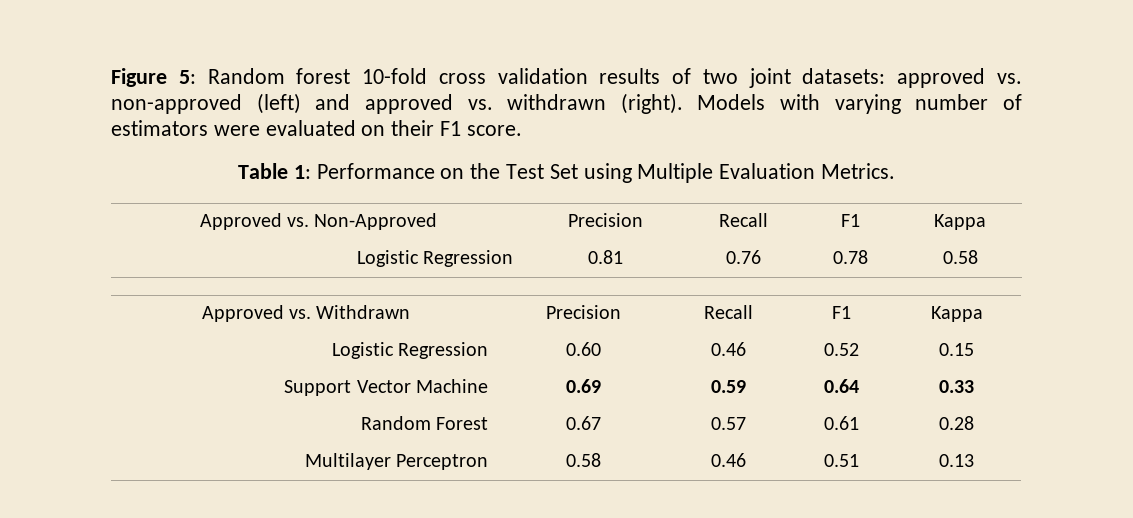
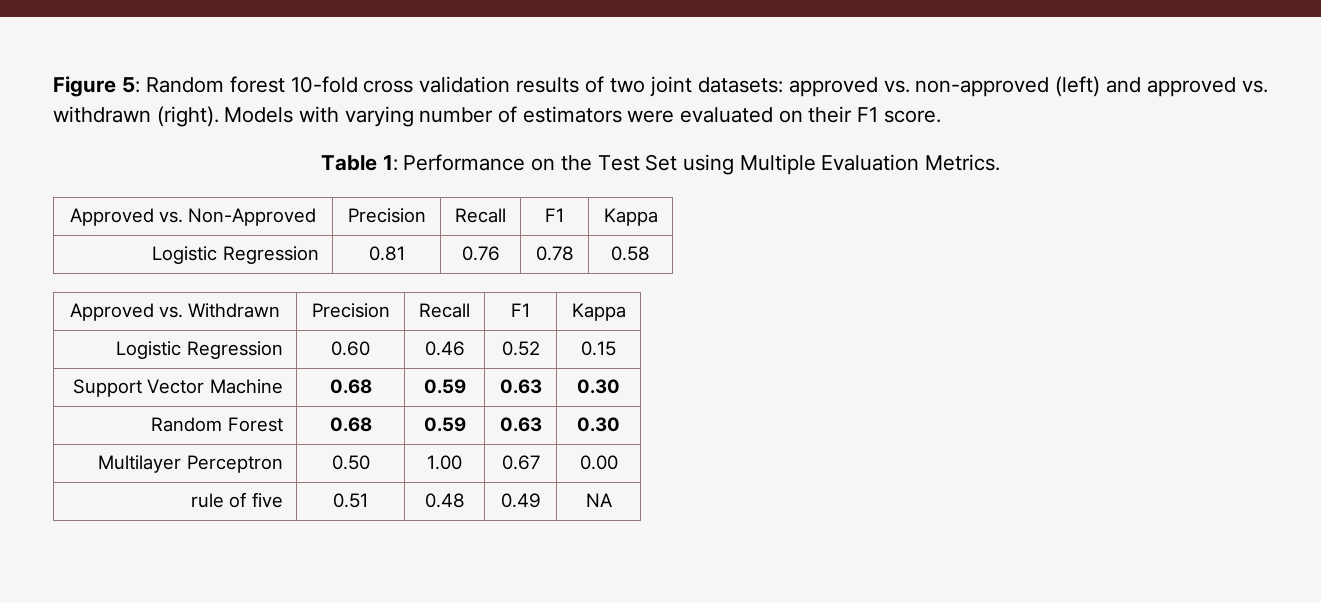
[566,379,601,393] [711,380,746,393] [824,379,859,393] [939,380,974,393] 0.69 | 0.59 | 0.64 | 0.33 -> [329,379,372,394] [423,379,466,394] [499,379,542,394] [577,379,620,394] 0.68 | 0.59 | 0.63 | 0.30
[566,416,601,430] [711,417,746,430] [824,416,859,430] [939,416,974,430] [304,453,488,470] [566,453,601,467] [711,453,746,467] [824,454,859,467] [939,454,974,467] 0.67 | 0.57 | 0.61 | 0.28 // Multilayer Perceptron | 0.58 | 0.46 | 0.51 | 0.13 -> [329,417,372,432] [423,417,466,432] [499,417,542,432] [577,417,620,432] [98,455,283,473] [331,455,370,470] [427,455,462,470] [501,455,540,470] [579,455,618,470] [191,492,283,508] [333,493,368,508] [424,493,465,508] [500,493,541,508] [585,493,612,507] 0.68 | 0.59 | 0.63 | 0.30 // Multilayer Perceptron | 0.50 | 1.00 | 0.67 | 0.00 // rule of five | 0.51 | 0.48 | 0.49 | NA

